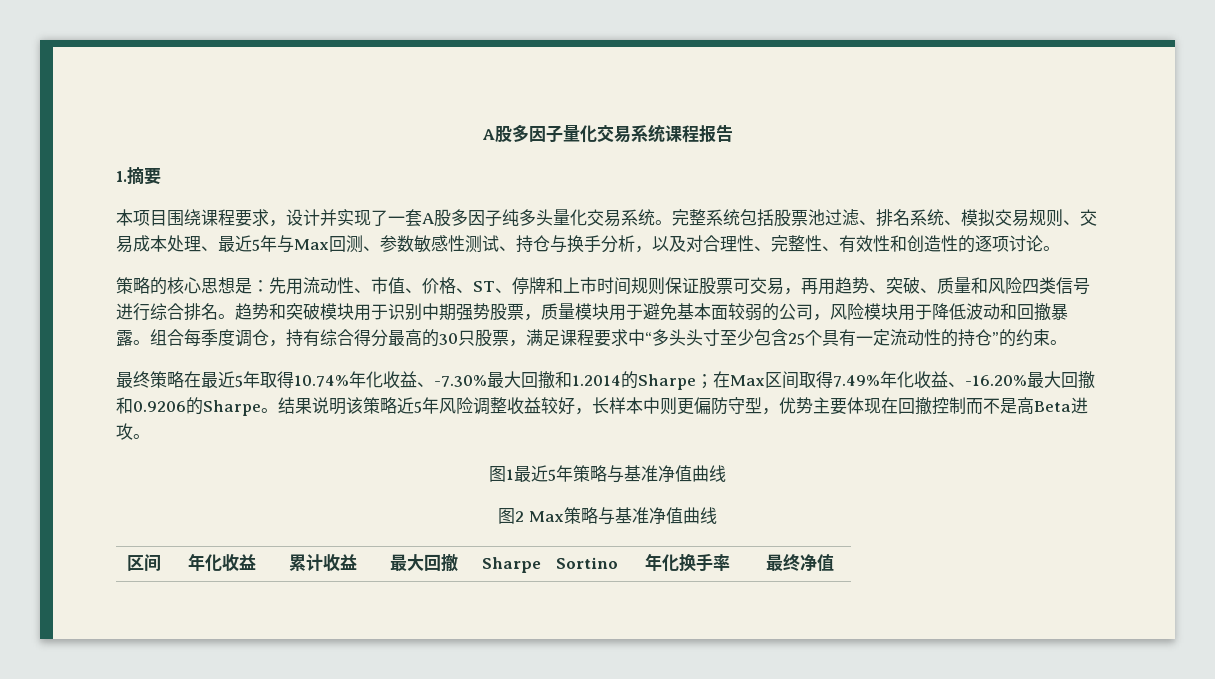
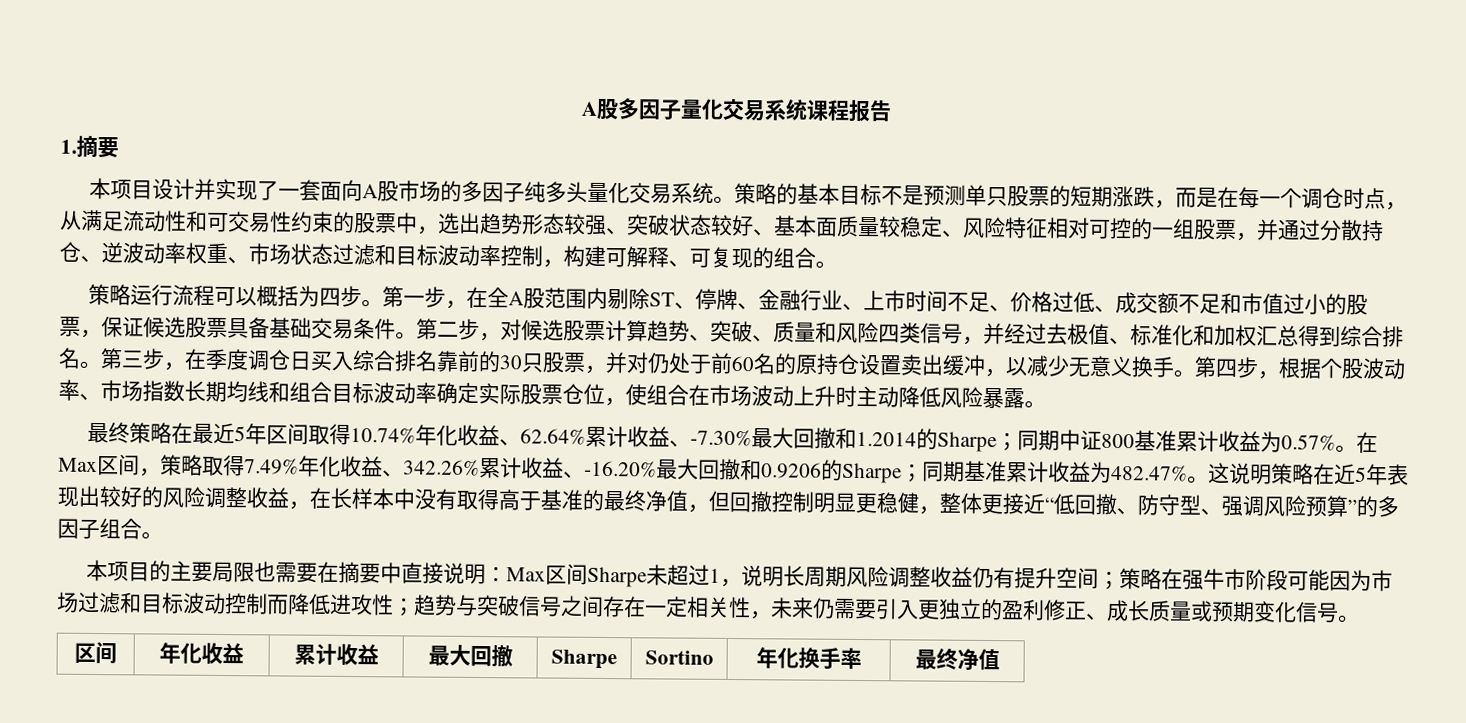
[167,209,286,227] 围绕课程要求， -> (154, 190) none
[422,209,451,227] A股 -> [320,179,463,202] 面向A股市场的
[672,209,1097,227] [116,235,1060,253] [116,277,835,295] 完整系统包括股票池过滤、排名系统、模拟交易规则、交易成本处理、最近5年与Max回测、参数敏感性测试、持仓与换手分析，以及对合理性、完整性、有效性和创造性的逐项讨论。 // 策略的核心思想是：先用流动性、市值、价格、ST、停牌和上市时间规则保证股票可交易，再用 -> [734,183,1408,211] [60,209,1384,242] [59,241,837,269] [88,283,1369,315] [59,316,648,342] 策略的基本目标不是预测单只股票的短期涨跌，而是在每一个调仓时点，从满足流动性和可交易性约束的股票中，选出趋势形态较强、突破状态较好、基本面质量较稳定、风险特征相对可控的一组股票，并通过分散持仓、逆波动率权重、市场状态过滤和目标波动率控制，构建可解释、可复现的组合。 // 策略运行流程可以概括为四步。第一步，在全A股范围内剔除ST、停牌、金融行业、上市时间不足、价格过低、成交额不足和市值过小的股票，保证候选股票具备基础交易条件。第二步，对候选股票计算
[116,303,1068,321] [116,329,1050,347] 进行综合排名。趋势和突破模块用于识别中期强势股票，质量模块用于避免基本面较弱的公司，风险模块用于降低波动和回撤暴露。组合每季度调仓，持有综合得分最高的30只股票，满足课程要求中“多头头寸至少包含25个具有一定流动性的持仓”的约束 -> [962,322,1404,348] [58,347,1406,380] [58,379,1025,409] ，并经过去极值、标准化和加权汇总得到综合排名。第三步，在季度调仓日买入综合排名靠前的30只股票，并对仍处于前60名的原持仓设置卖出缓冲，以减少无意义换手。第四步，根据个股波动率、市场指数长期均线和组合目标波动率确定实际股票仓位，使组合在市场波动上升时主动降低风险暴露
(260, 379) none -> [266,423,310,445] 区间
(434, 384) none -> [520,426,692,448] 62.64%累计收益、
(713, 381) none -> [1017,429,1358,453] 同期中证800基准累计收益为0.57%。
(799, 380) none -> [139,454,203,477] ，策略
(965, 384) none -> [403,457,585,479] 342.26%累计收益、
[261,397,592,415] 。结果说明该策略近5年风险调整收益较好， -> [901,460,1409,486] [57,485,331,510] ；同期基准累计收益为482.47%。这说明策略在近5年表现出较好的风险调整收益，在
[660,397,1088,415] [116,423,150,440] [489,465,726,483] [498,507,717,525] 则更偏防守型，优势主要体现在回撤控制而不是高Beta进攻。 // 图1最近5年策略与基准净值曲线 // 图2 Max策略与基准净值曲线 -> [414,488,1399,518] [57,518,163,540] [86,559,1394,592] [57,591,1360,623] 没有取得高于基准的最终净值，但回撤控制明显更稳健，整体更接近“低回撤、防守型、强调风险预算”的多因子组合。 // 本项目的主要局限也需要在摘要中直接说明：Max区间Sharpe未超过1，说明长周期风险调整收益仍有提升空间；策略在强牛市阶段可能因为市场过滤和目标波动控制而降低进攻性；趋势与突破信号之间存在一定相关性，未来仍需要引入更独立的盈利修正、成长质量或预期变化信号。

